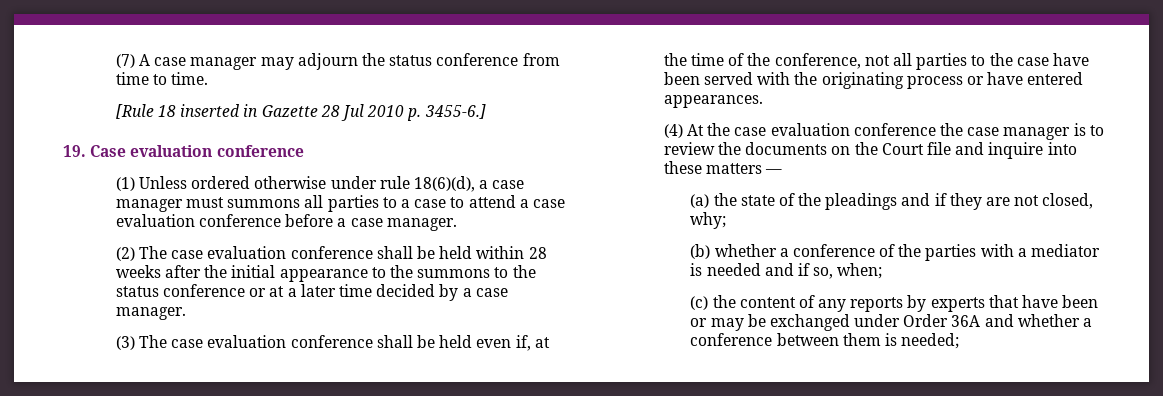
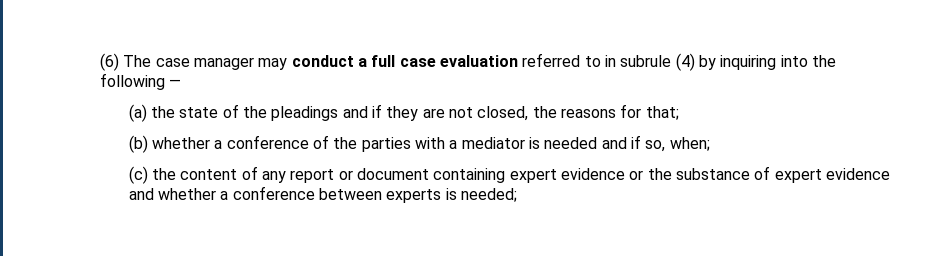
[115,54,151,68] (7) A -> [100,53,152,71] (6) The
[297,53,560,70] [115,72,209,85] [115,104,486,121] [63,145,304,157] [115,176,525,192] [115,195,565,212] [115,214,457,231] [115,246,547,261] [115,265,536,282] [115,284,508,301] [115,307,186,320] [115,335,550,351] [663,53,1089,70] [663,72,1084,89] [663,95,763,108] [663,123,1104,140] [663,142,1077,159] [663,161,763,174] adjourn the status conference from time to time. // [Rule 18 inserted in Gazette 28 Jul 2010 p. 3455-6.] // 19. Case evaluation conference // (1) Unless ordered otherwise under rule 18(6)(d), a case manager must summons all parties to a case to attend a case evaluation conference before a case manager. // (2) The case evaluation conference shall be held within 28 weeks after the initial appearance to the summons to the status conference or at a later time decided by a case manager. // (3) The case evaluation conference shall be held even if, at the time of the conference, not all parties to the case have been served with the originating process or have entered appearances. // (4) At the case evaluation conference the case manager is to review the documents on the Court file and inquire into these matters -> [291,53,836,71] [100,73,166,90] conduct a full case evaluation referred to in subrule (4) by inquiring into the following
[690,212,727,229] why; -> [532,104,679,120] the reasons for that;
[850,295,1099,312] [690,314,981,331] reports by experts that have been or may be exchanged under Order 36A -> [290,166,890,183] report or document containing expert evidence or the substance of expert evidence
[842,333,881,346] them -> [386,189,442,203] experts

